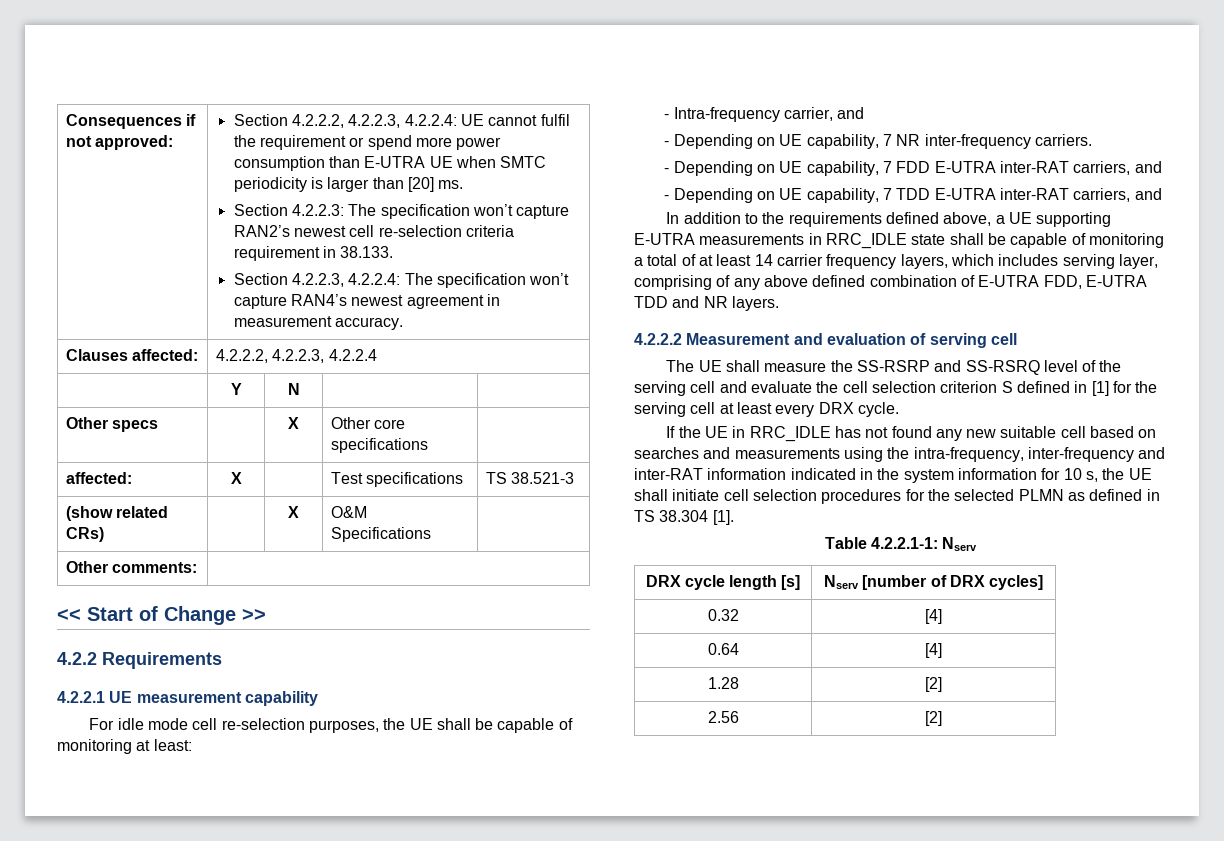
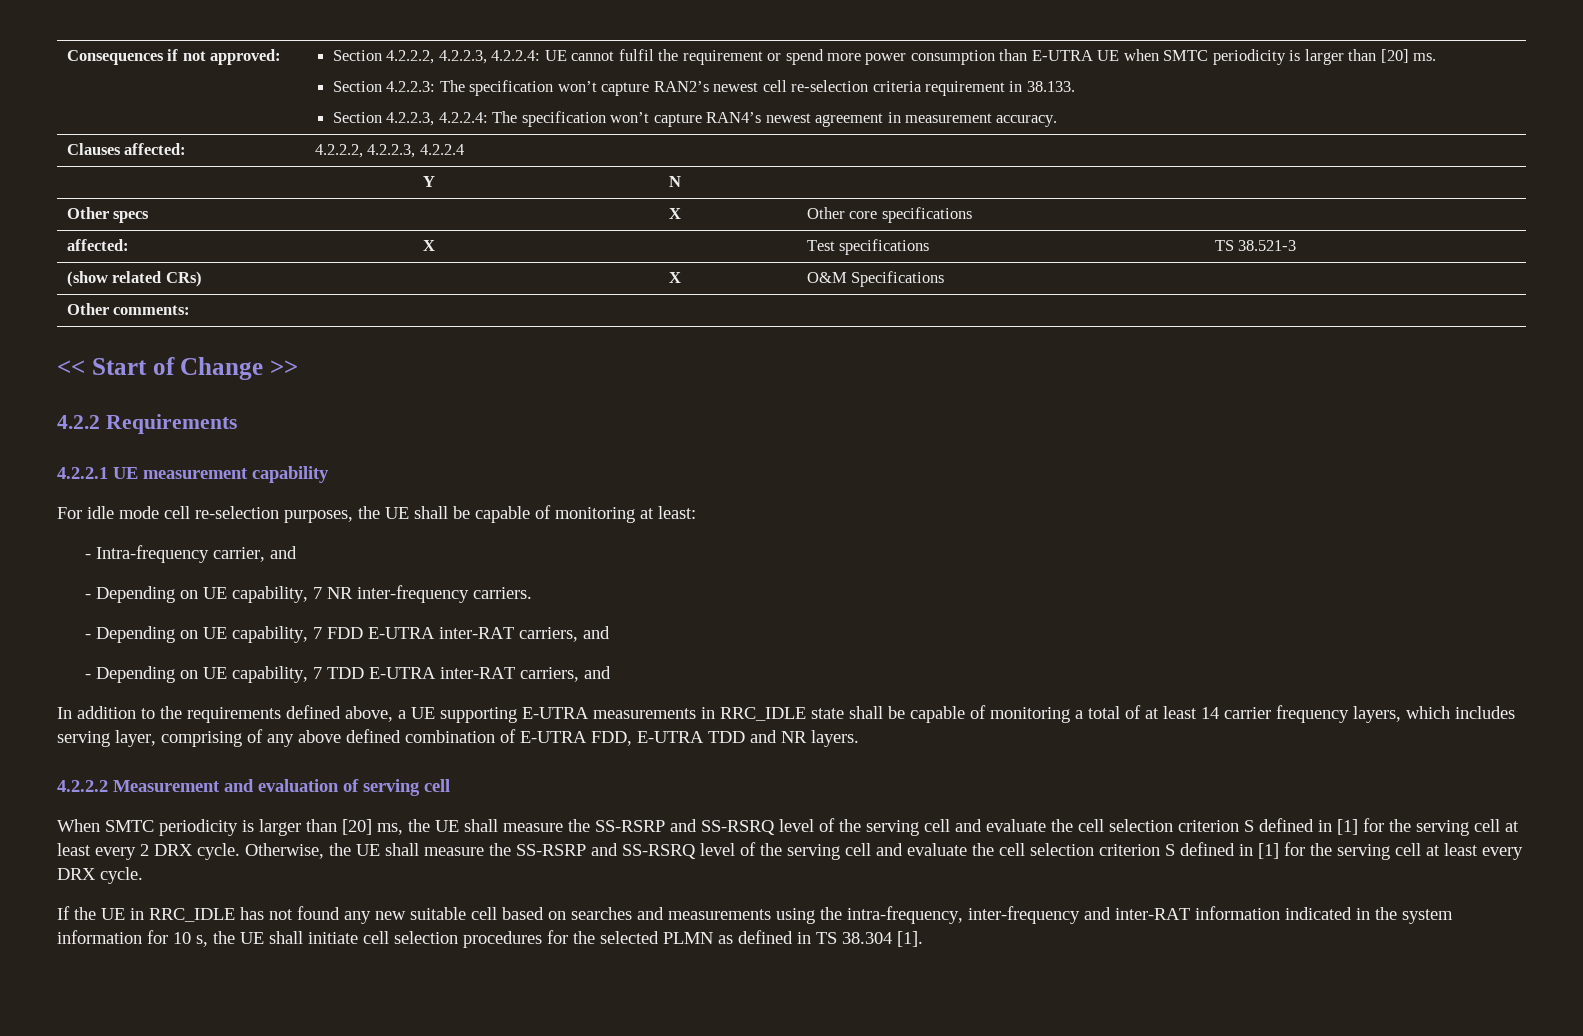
[666,360,695,372] The -> [57,818,1519,836] [57,843,351,860] When SMTC periodicity is larger than [20] ms, the UE shall measure the SS-RSRP and SS-RSRQ level of the serving cell and evaluate the cell selection criterion S defined in [1] for the serving cell at least every 2 DRX cycle. Otherwise, the
[824,537,978,551] [645,575,801,590] [823,575,1044,590] [707,609,739,621] [925,609,942,624] [707,643,739,655] [925,643,942,658] [707,677,739,689] [925,677,942,692] [707,711,739,723] [925,711,942,726] // Table 4.2.2.1-1: Nserv // DRX cycle length [s] | Nserv [number of DRX cycles] // 0.32 | [4] // 0.64 | [4] // 1.28 | [2] // 2.56 | [2] -> (923, 939) none

